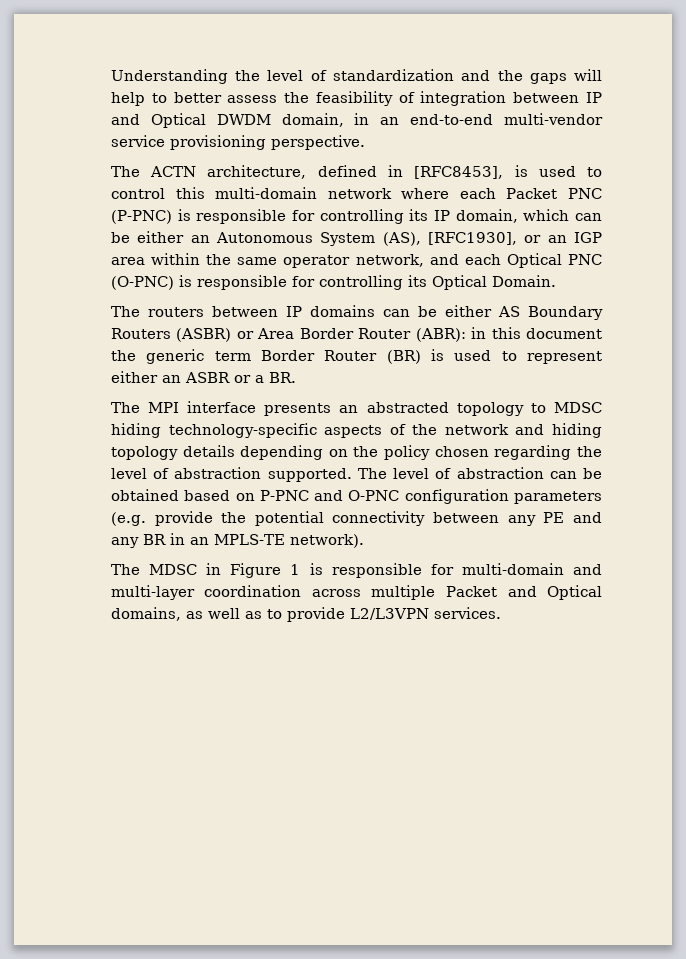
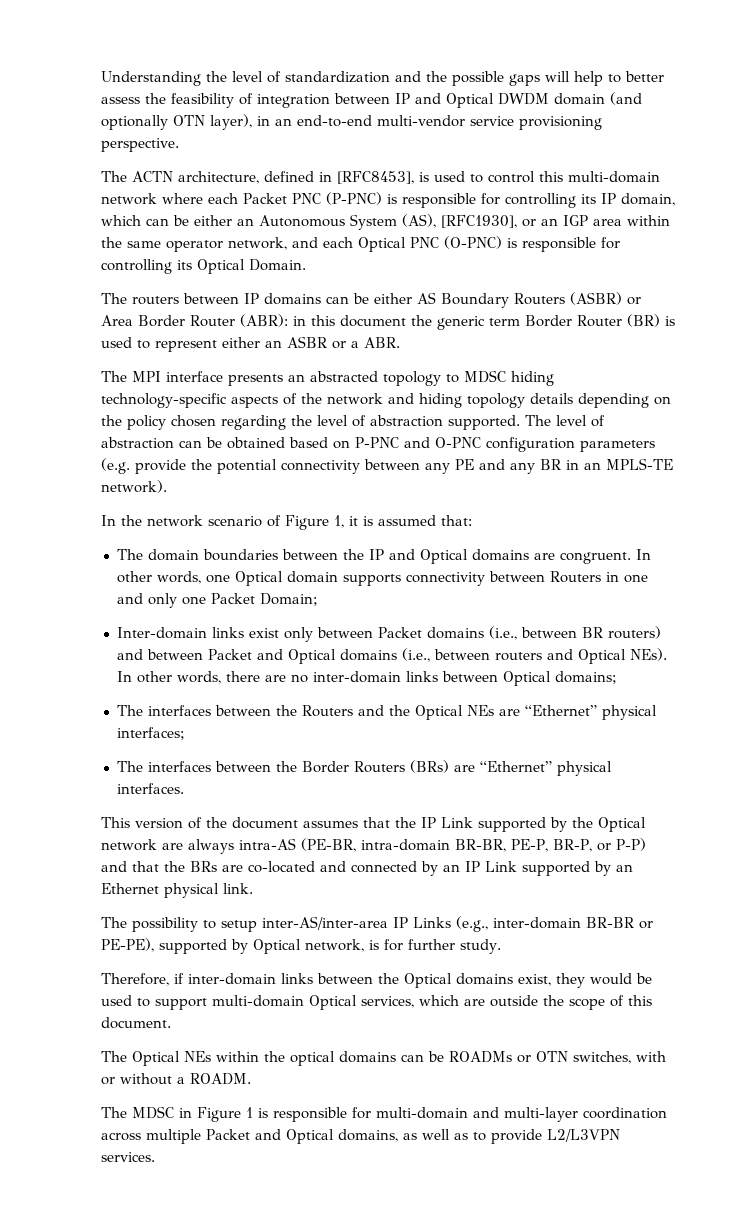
(523, 75) none -> [451,71,504,86] possible
[281,113,344,127] domain, -> [553,92,642,105] [100,114,252,130] domain (and optionally OTN layer),
[268,372,296,383] BR. -> [363,337,400,348] ABR.
(364, 541) none -> [100,515,472,530] [117,549,652,564] [117,571,649,586] [117,593,319,608] [117,626,662,642] [117,648,668,664] [117,671,618,686] [117,705,658,720] [117,727,186,740] [117,760,613,776] [117,783,185,794] [100,817,646,832] [100,838,646,854] [100,861,633,876] [100,883,253,898] [100,916,653,932] [100,938,501,954] [100,973,652,988] [100,995,652,1010] [100,1017,171,1029] [100,1051,666,1066] [100,1073,251,1085] // In the network scenario of Figure 1, it is assumed that: // The domain boundaries between the IP and Optical domains are congruent. In other words, one Optical domain supports connectivity between Routers in one and only one Packet Domain; // Inter-domain links exist only between Packet domains (i.e., between BR routers) and between Packet and Optical domains (i.e., between routers and Optical NEs). In other words, there are no inter-domain links between Optical domains; // The interfaces between the Routers and the Optical NEs are “Ethernet” physical interfaces; // The interfaces between the Border Routers (BRs) are “Ethernet” physical interfaces. // This version of the document assumes that the IP Link supported by the Optical network are always intra-AS (PE-BR, intra-domain BR-BR, PE-P, BR-P, or P-P) and that the BRs are co-located and connected by an IP Link supported by an Ethernet physical link. // The possibility to setup inter-AS/inter-area IP Links (e.g., inter-domain BR-BR or PE-PE), supported by Optical network, is for further study. // Therefore, if inter-domain links between the Optical domains exist, they would be used to support multi-domain Optical services, which are outside the scope of this document. // The Optical NEs within the optical domains can be ROADMs or OTN switches, with or without a ROADM.

